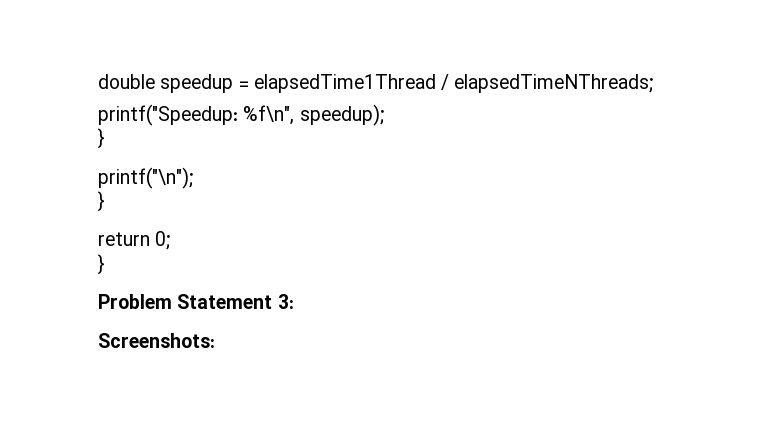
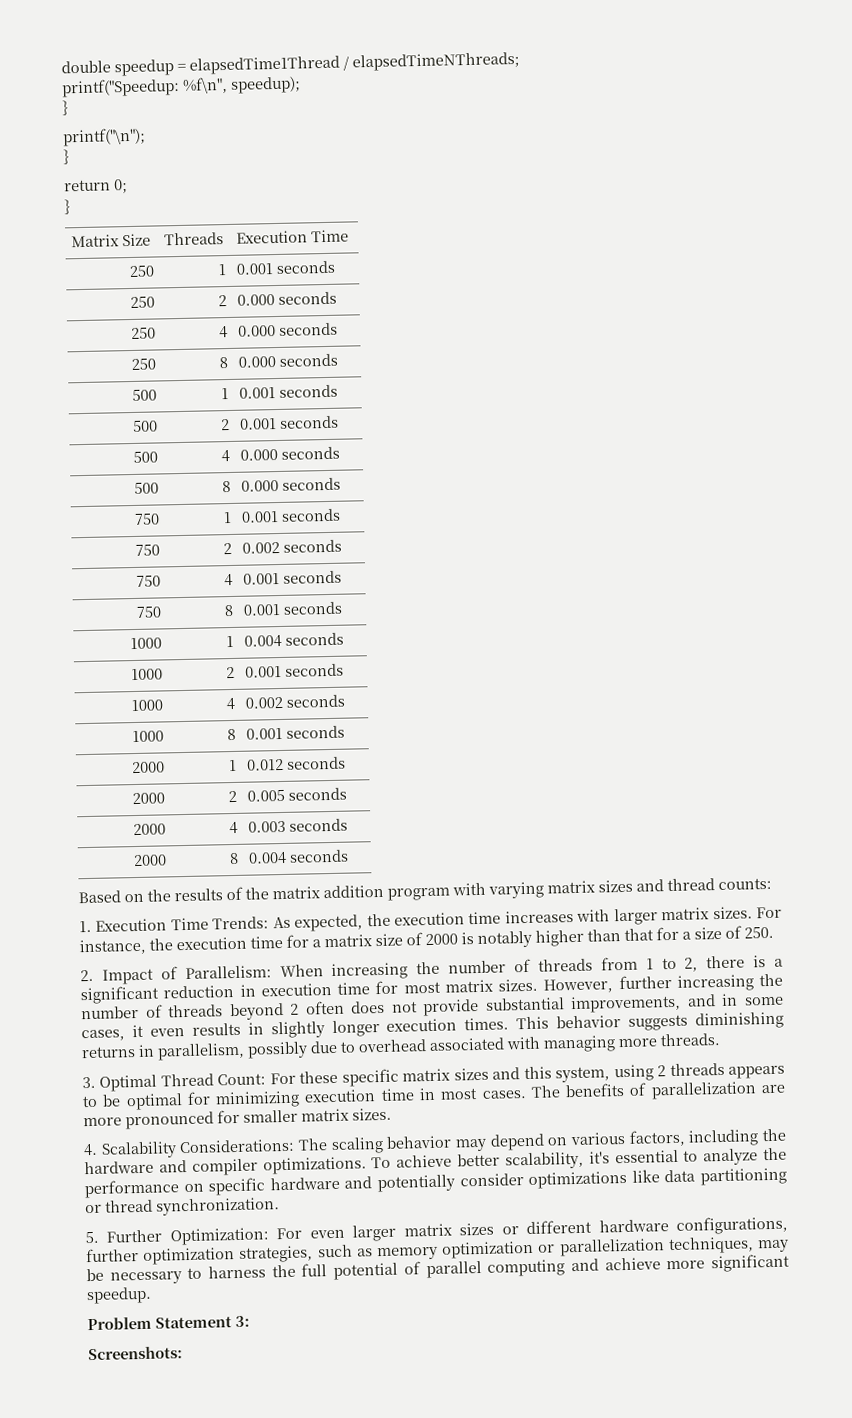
(105, 264) none -> [71,233,152,248] [164,232,225,246] [236,229,350,244] [128,265,155,278] [217,264,227,276] [236,260,336,275] [129,296,155,309] [217,295,227,307] [237,291,338,306] [130,327,156,340] [218,326,228,339] [238,322,339,337] [130,358,156,371] [218,357,228,369] [238,353,339,368] [131,389,157,401] [220,388,229,400] [239,384,339,399] [132,420,158,432] [219,418,230,431] [239,415,340,430] [132,451,158,463] [220,449,230,463] [240,446,341,461] [133,482,159,494] [221,480,231,493] [241,477,342,492] [133,513,160,525] [222,511,232,524] [241,508,342,523] [134,544,160,556] [222,542,232,555] [242,539,343,554] [135,575,161,587] [223,573,233,587] [243,570,343,585] [135,606,162,618] [223,604,234,617] [243,601,344,616] [129,637,162,650] [225,635,234,648] [244,632,345,648] [130,668,163,681] [225,666,235,679] [245,663,345,678] [130,699,163,712] [225,697,235,711] [245,694,346,709] [131,730,164,743] [226,728,236,741] [246,725,346,740] [131,761,165,774] [228,759,237,772] [247,756,347,771] [131,792,165,805] [227,790,237,803] [247,787,348,802] [132,823,166,836] [228,821,238,835] [248,818,349,833] [132,854,167,867] [228,852,239,865] [248,849,350,865] [78,877,772,904] [79,906,783,933] [79,925,774,956] [80,955,783,985] [80,973,783,1005] [81,993,785,1021] [81,1011,784,1042] [81,1033,720,1061] [82,1062,785,1092] [82,1081,786,1111] [83,1107,392,1130] [83,1128,786,1159] [84,1147,787,1176] [84,1167,788,1199] [85,1197,280,1216] [85,1215,788,1246] [86,1236,789,1265] [86,1253,790,1285] [86,1286,152,1305] // Matrix Size | Threads | Execution Time // 250 | 1 | 0.001 seconds // 250 | 2 | 0.000 seconds // 250 | 4 | 0.000 seconds // 250 | 8 | 0.000 seconds // 500 | 1 | 0.001 seconds // 500 | 2 | 0.001 seconds // 500 | 4 | 0.000 seconds // 500 | 8 | 0.000 seconds // 750 | 1 | 0.001 seconds // 750 | 2 | 0.002 seconds // 750 | 4 | 0.001 seconds // 750 | 8 | 0.001 seconds // 1000 | 1 | 0.004 seconds // 1000 | 2 | 0.001 seconds // 1000 | 4 | 0.002 seconds // 1000 | 8 | 0.001 seconds // 2000 | 1 | 0.012 seconds // 2000 | 2 | 0.005 seconds // 2000 | 4 | 0.003 seconds // 2000 | 8 | 0.004 seconds // Based on the results of the matrix addition program with varying matrix sizes and thread counts: // 1. Execution Time Trends: As expected, the execution time increases with larger matrix sizes. For instance, the execution time for a matrix size of 2000 is notably higher than that for a size of 250. // 2. Impact of Parallelism: When increasing the number of threads from 1 to 2, there is a significant reduction in execution time for most matrix sizes. However, further increasing the number of threads beyond 2 often does not provide substantial improvements, and in some cases, it even results in slightly longer execution times. This behavior suggests diminishing returns in parallelism, possibly due to overhead associated with managing more threads. // 3. Optimal Thread Count: For these specific matrix sizes and this system, using 2 threads appears to be optimal for minimizing execution time in most cases. The benefits of parallelization are more pronounced for smaller matrix sizes. // 4. Scalability Considerations: The scaling behavior may depend on various factors, including the hardware and compiler optimizations. To achieve better scalability, it's essential to analyze the performance on specific hardware and potentially consider optimizations like data partitioning or thread synchronization. // 5. Further Optimization: For even larger matrix sizes or different hardware configurations, further optimization strategies, such as memory optimization or parallelization techniques, may be necessary to harness the full potential of parallel computing and achieve more significant speedup.

